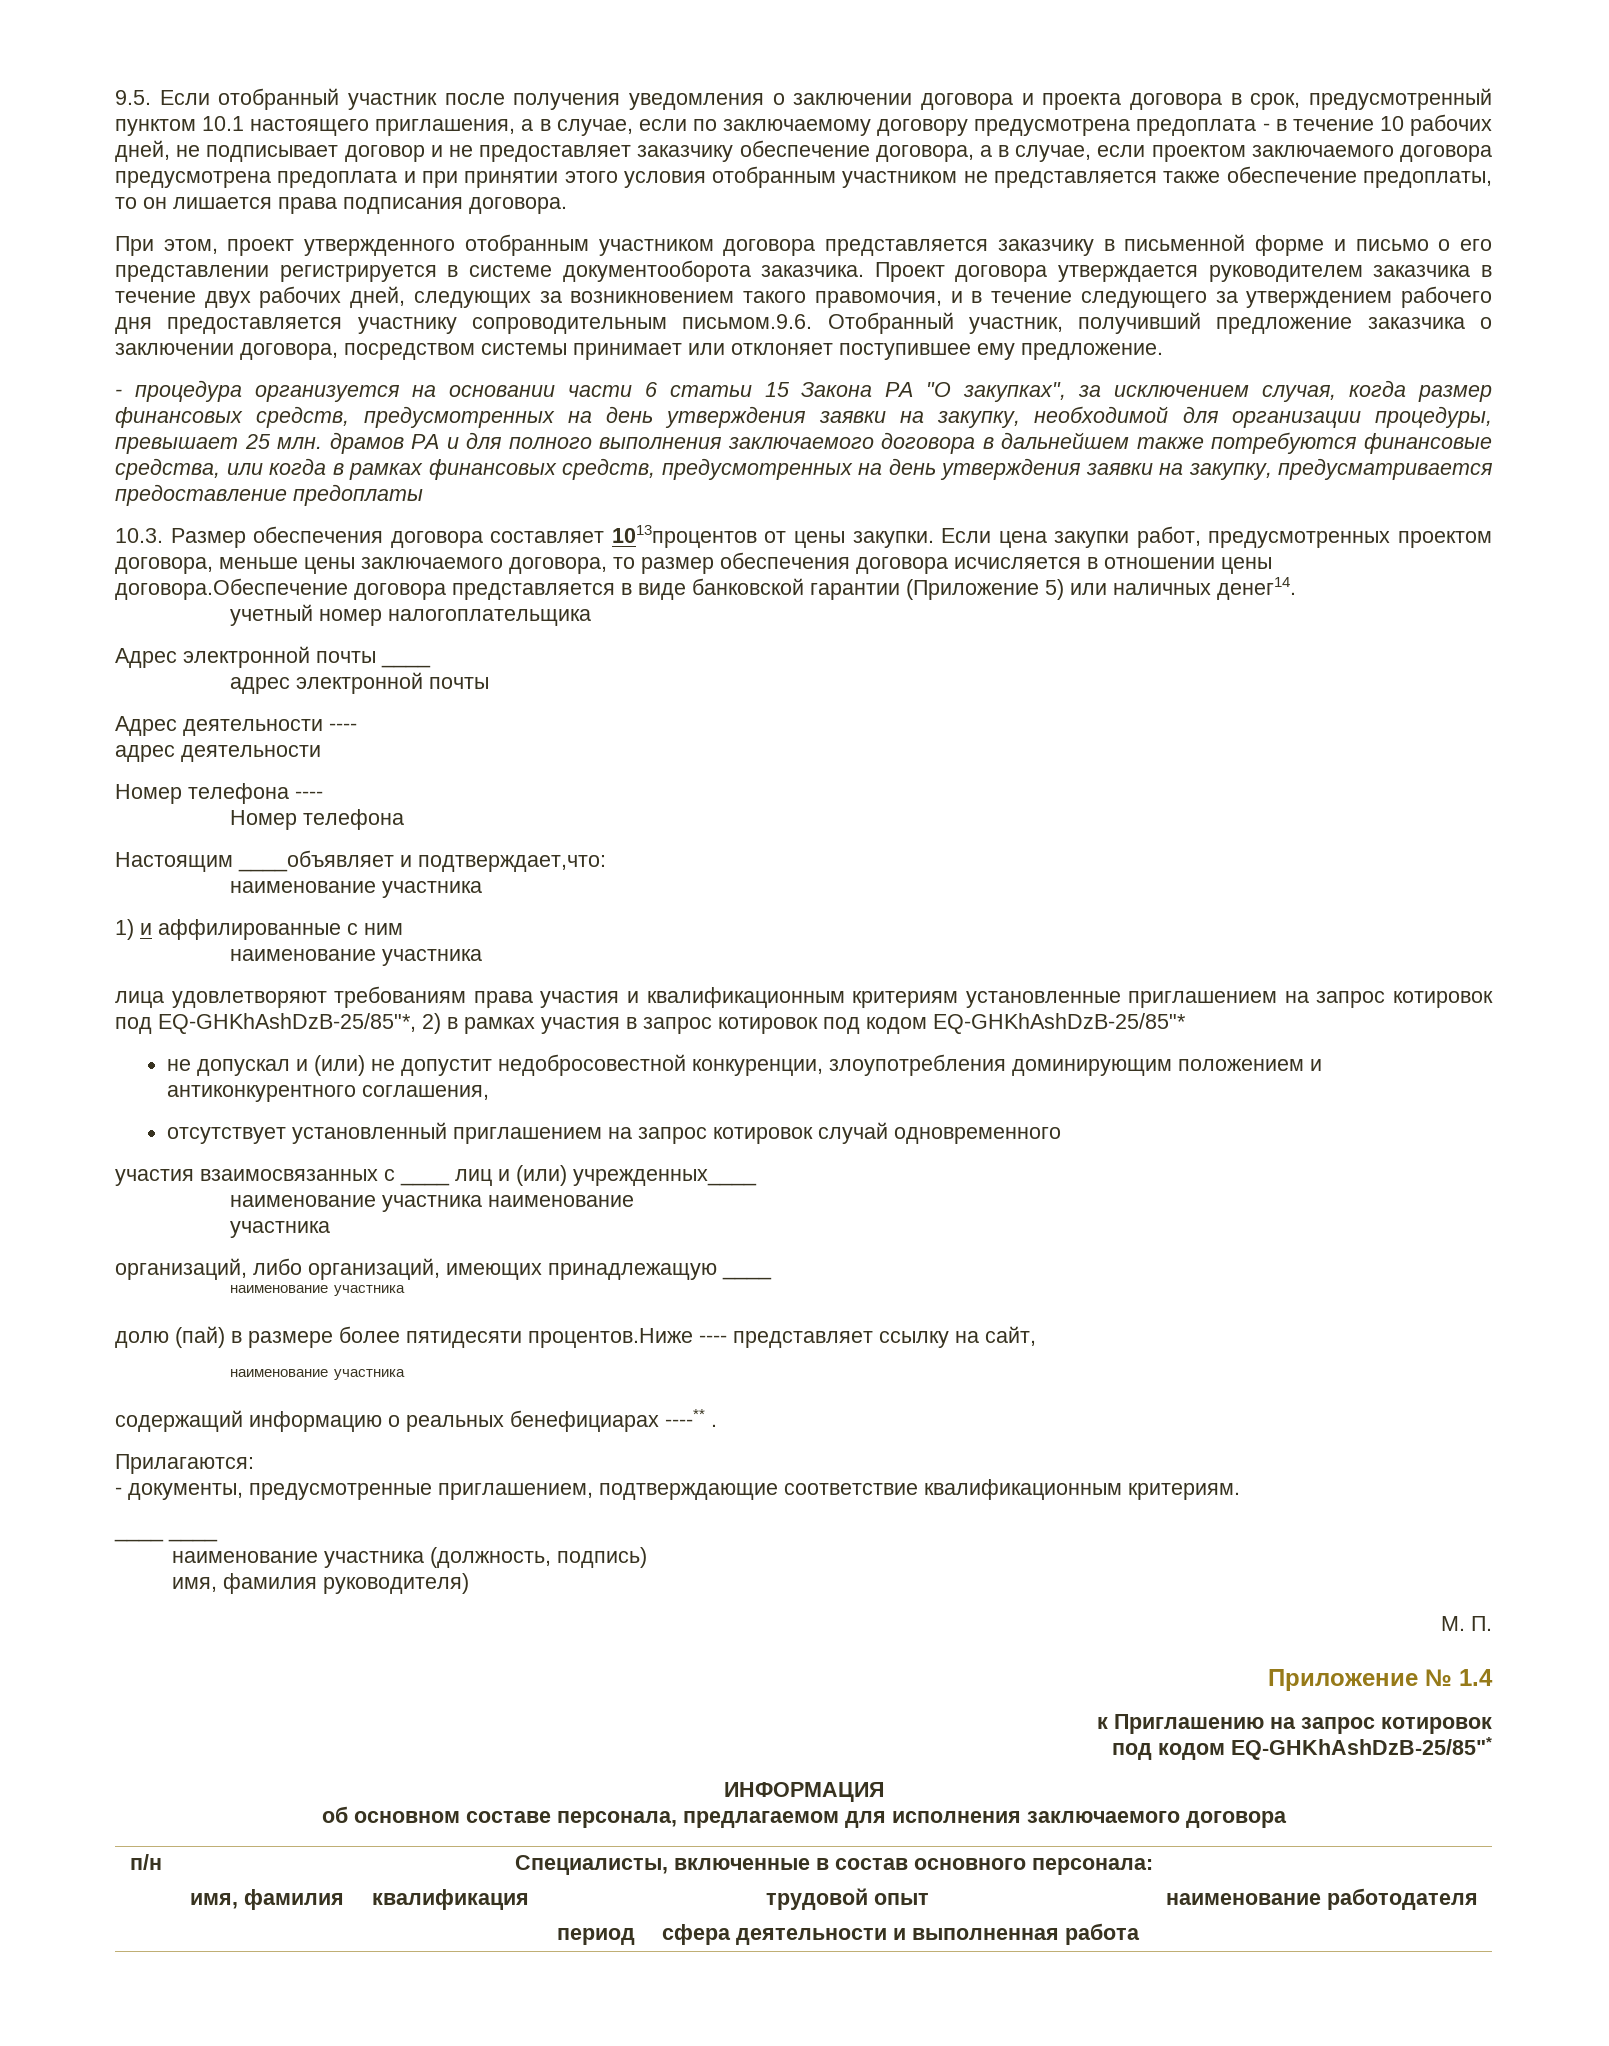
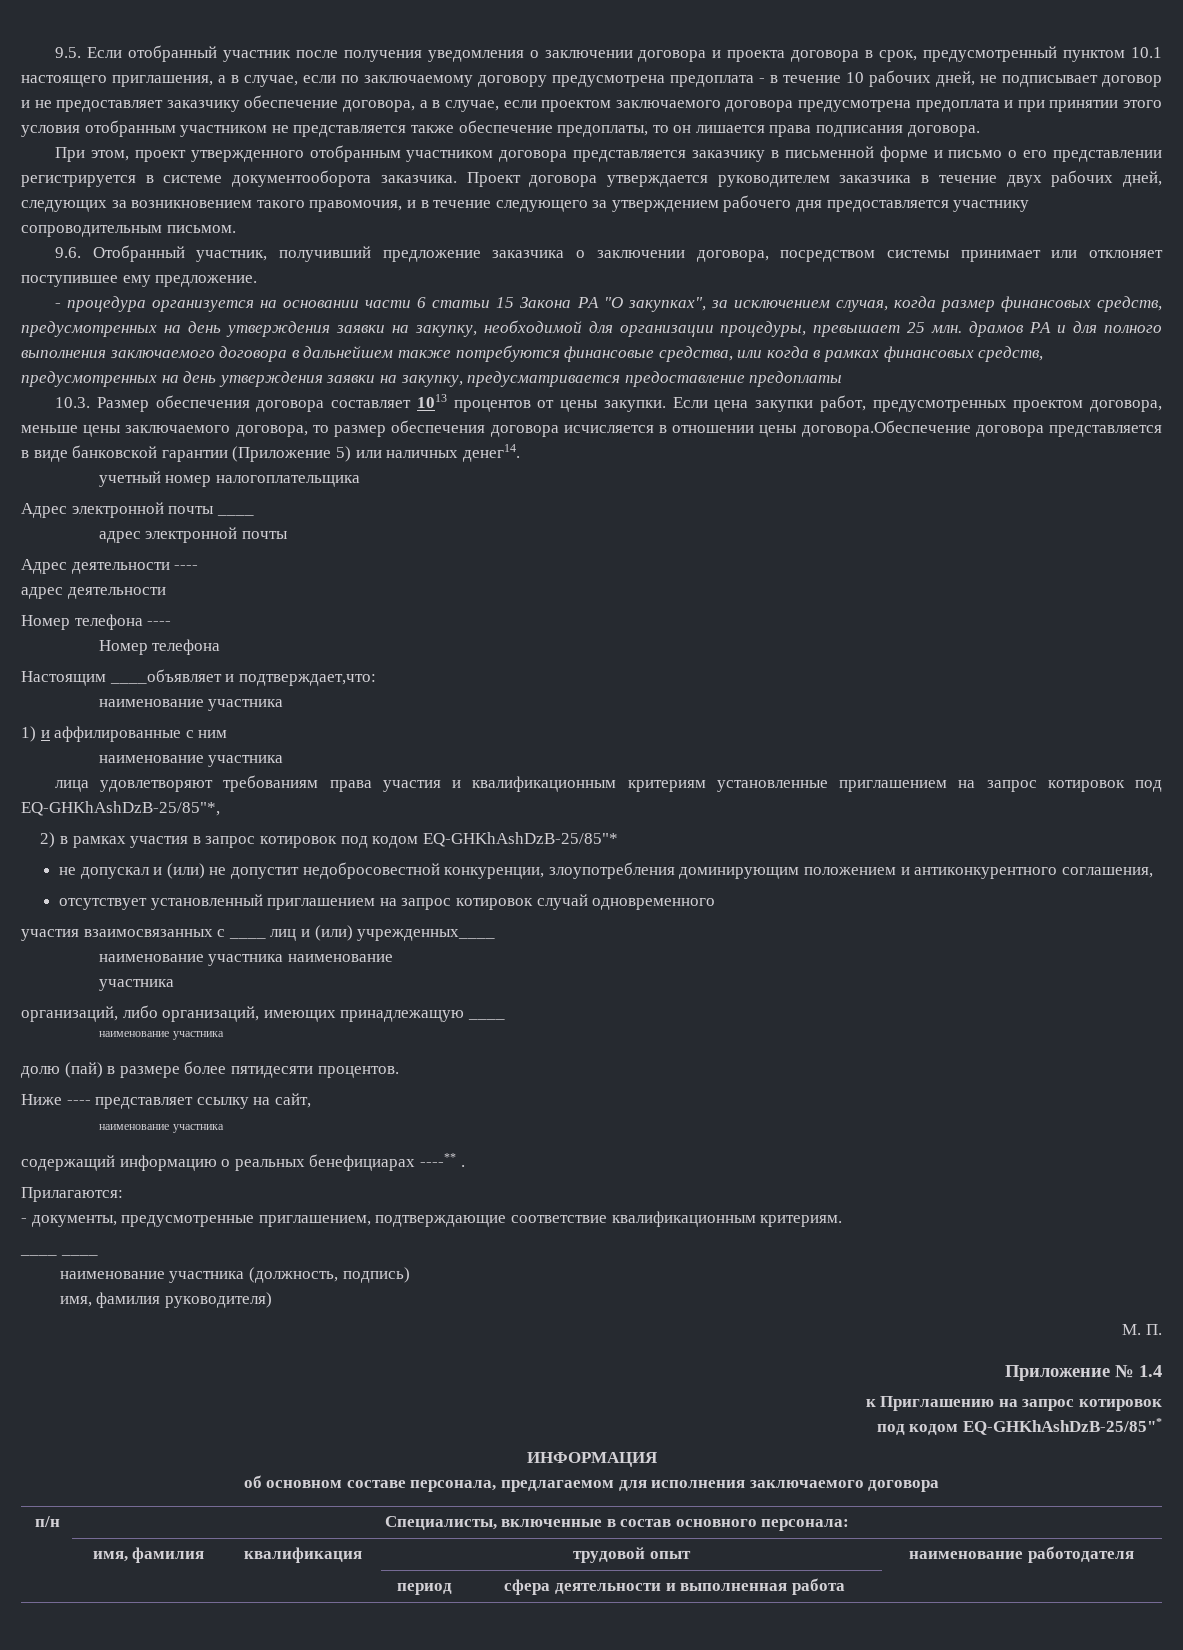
[682,314,813,329] письмом.9.6. -> [166,225,236,233] [55,247,82,258] письмом. // 9.6.
[611,525,757,548] 1013процентов -> [416,394,531,412] 1013 процентов
(416, 1023) none -> (220, 808) //
[528,1328,693,1348] процентов.Ниже -> [317,1066,399,1078] [21,1094,62,1105] процентов. // Ниже

